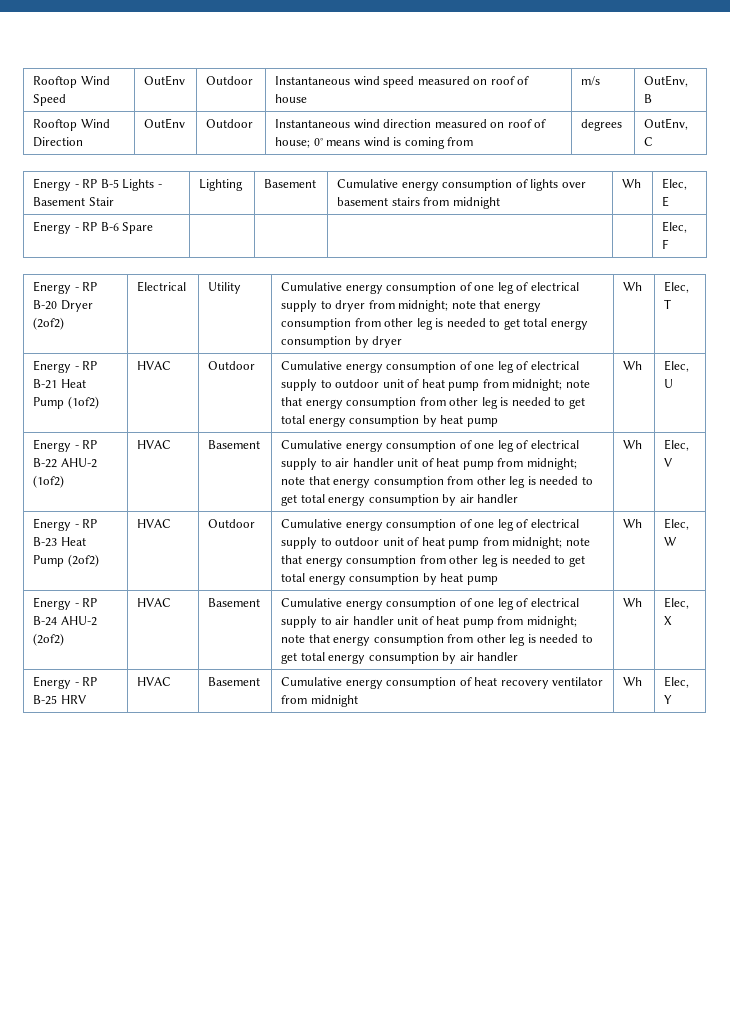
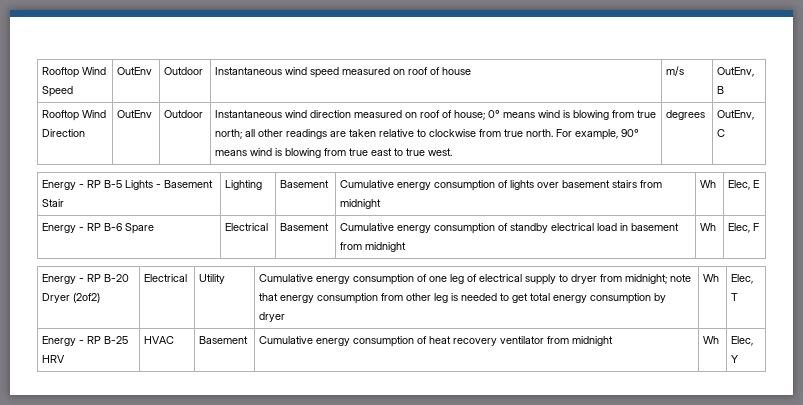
[404,137,474,149] coming from -> [573,110,657,120] [215,129,640,140] [215,148,453,158] blowing from true north; all other readings are taken relative to clockwise from true north. For example, 90° means wind is blowing from true east to true west.
(154, 228) | | | -> [225,223,269,231] [280,223,330,231] [340,223,680,234] [340,242,407,252] [700,223,717,231] Electrical | Basement | Cumulative energy consumption of standby electrical load in basement from midnight | Wh
[33,360,98,373] [33,379,86,389] [33,396,99,409] [137,361,172,370] [208,361,256,370] [281,361,579,373] [281,379,590,391] [281,397,585,409] [281,415,498,427] [623,361,643,370] [664,360,690,372] [664,379,674,388] [33,439,98,452] [33,458,97,468] [33,475,65,488] [137,440,172,449] [208,440,261,449] [281,440,579,452] [281,458,577,470] [281,476,593,488] [281,494,519,506] [623,440,643,449] [664,439,690,451] [664,458,673,467] [33,518,98,531] [33,537,86,547] [33,554,99,567] [137,519,172,528] [208,519,256,528] [281,519,579,531] [281,537,590,549] [281,555,585,567] [281,573,498,585] [623,519,643,528] [664,518,690,530] [664,537,678,546] [33,597,98,610] [33,616,97,626] [33,633,65,646] [137,598,172,607] [208,598,261,607] [281,598,579,610] [281,616,577,628] [281,634,593,646] [281,652,519,664] [623,598,643,607] [664,597,690,609] [664,616,673,625] // Energy - RP B-21 Heat Pump (1of2) | HVAC | Outdoor | Cumulative energy consumption of one leg of electrical supply to outdoor unit of heat pump from midnight; note that energy consumption from other leg is needed to get total energy consumption by heat pump | Wh | Elec, U // Energy - RP B-22 AHU-2 (1of2) | HVAC | Basement | Cumulative energy consumption of one leg of electrical supply to air handler unit of heat pump from midnight; note that energy consumption from other leg is needed to get total energy consumption by air handler | Wh | Elec, V // Energy - RP B-23 Heat Pump (2of2) | HVAC | Outdoor | Cumulative energy consumption of one leg of electrical supply to outdoor unit of heat pump from midnight; note that energy consumption from other leg is needed to get total energy consumption by heat pump | Wh | Elec, W // Energy - RP B-24 AHU-2 (2of2) | HVAC | Basement | Cumulative energy consumption of one leg of electrical supply to air handler unit of heat pump from midnight; note that energy consumption from other leg is needed to get total energy consumption by air handler | Wh | Elec, X -> (739, 297) none

